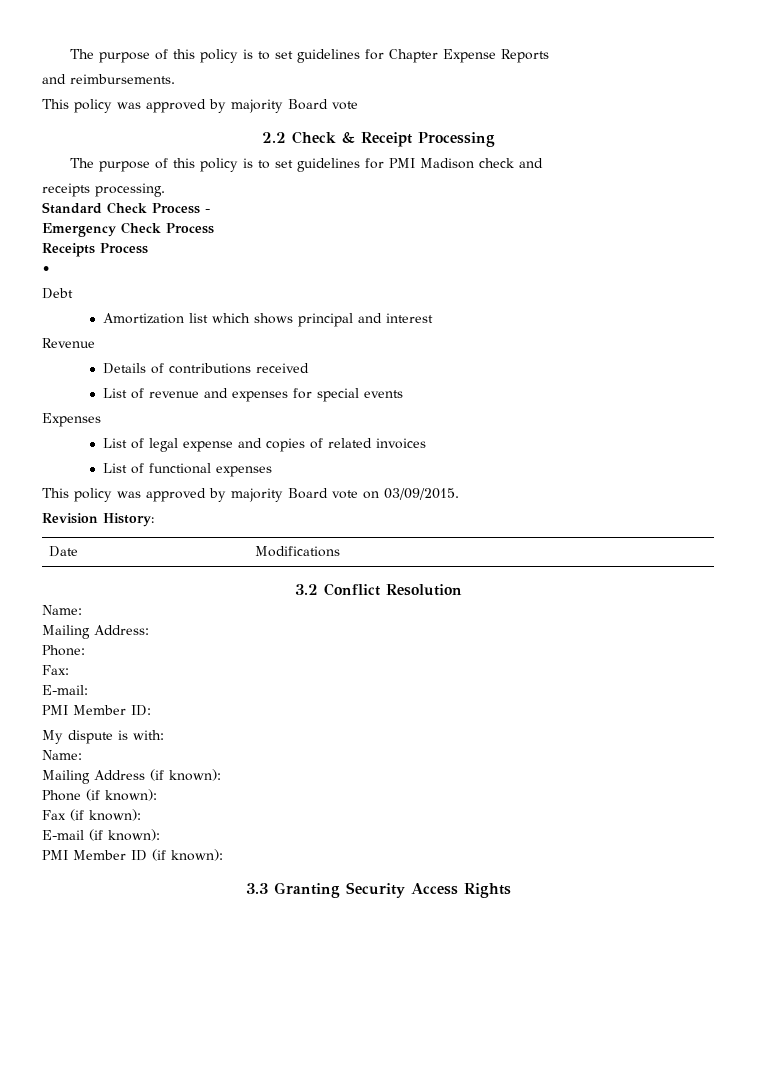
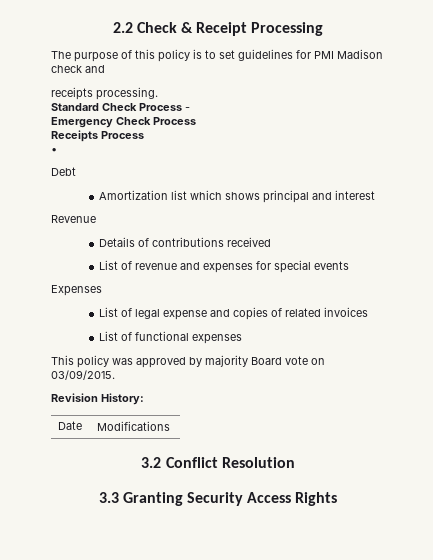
[69,49,549,63] [42,74,175,84] [42,99,358,113] The purpose of this policy is to set guidelines for Chapter Expense Reports // and reimbursements. // This policy was approved by majority Board vote // -> (112, 27) none
[42,605,82,615] [42,625,149,639] [42,645,85,656] [42,665,69,675] [42,685,88,695] [42,705,151,716] [42,730,164,744] [42,750,82,760] [42,769,221,784] [42,789,157,801] [42,809,141,821] [42,829,160,841] [42,849,223,861] // Name: // Mailing Address: // Phone: // Fax: // E-mail: // PMI Member ID: // My dispute is with: // Name: // Mailing Address (if known): // Phone (if known): // Fax (if known): // E-mail (if known): // PMI Member ID (if known): -> (295, 462) none

